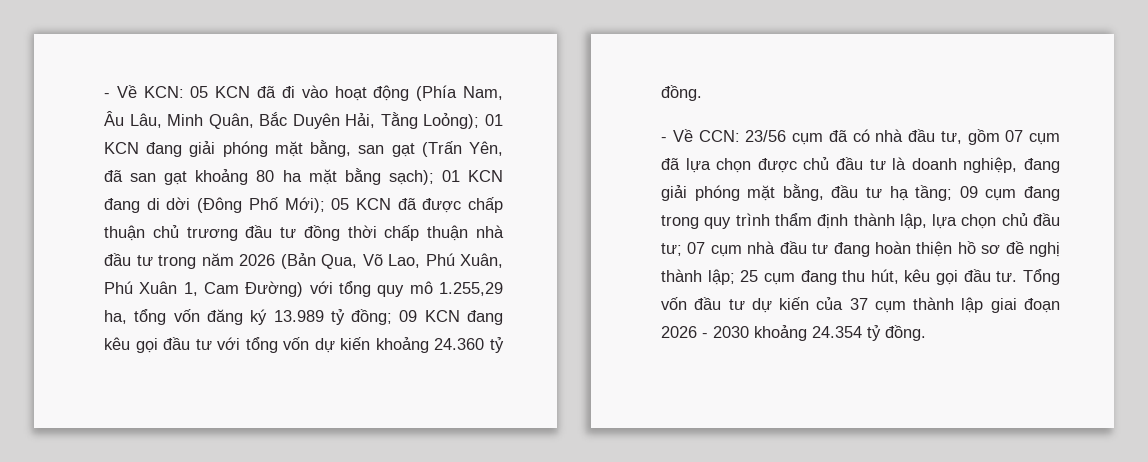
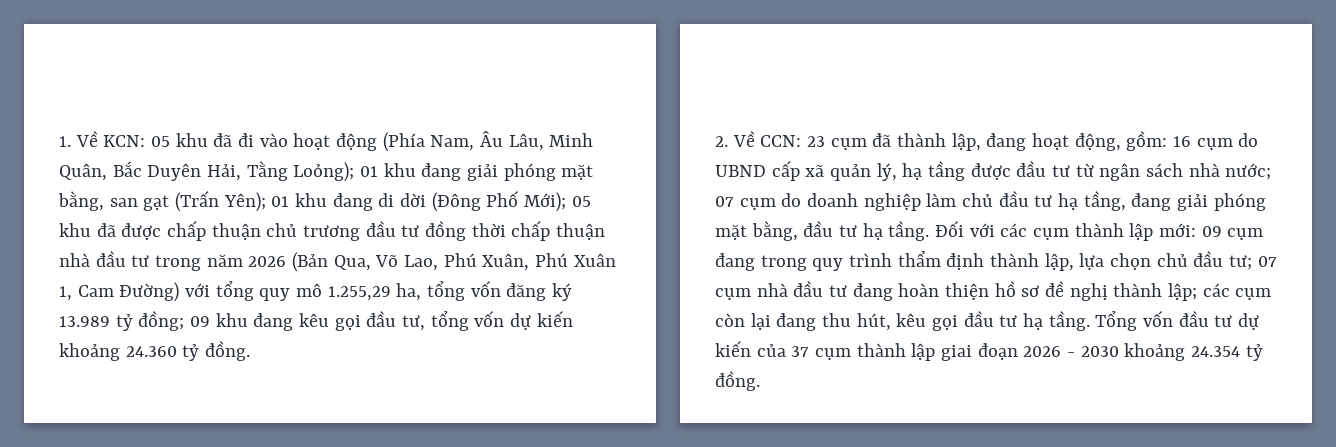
[104,93,110,98] - -> [59,136,71,147] 1.
[215,86,251,98] KCN -> [175,133,208,147] khu
[104,142,139,154] KCN -> [383,163,416,177] khu
[469,141,504,156] [104,168,504,185] Yên, đã san gạt khoảng 80 ha mặt bằng sạch); 01 KCN -> [223,192,328,212] Yên); 01 khu
[355,198,391,210] KCN -> [59,223,91,237] khu
[424,310,460,322] KCN -> [215,313,248,327] khu
[195,337,241,350] tư với -> [402,315,426,331] tư,
[661,137,667,142] - -> [715,136,728,147] 2.
[745,129,1060,145] [661,157,1018,173] 23/56 cụm đã có nhà đầu tư, gồm 07 cụm đã lựa chọn được chủ đầu tư là doanh nghiệp, -> [807,131,1259,151] [715,161,1272,181] [715,191,1126,211] 23 cụm đã thành lập, đang hoạt động, gồm: 16 cụm do UBND cấp xã quản lý, hạ tầng được đầu tư từ ngân sách nhà nước; 07 cụm do doanh nghiệp làm chủ đầu tư hạ tầng,
[915,185,953,201] tầng; -> [888,221,1197,241] tầng. Đối với các cụm thành lập mới:
[740,270,795,285] 25 cụm -> [1202,283,1272,300] [715,313,771,330] các cụm còn lại
[996,271,1018,282] tư. -> [999,311,1090,331] tư hạ tầng.

